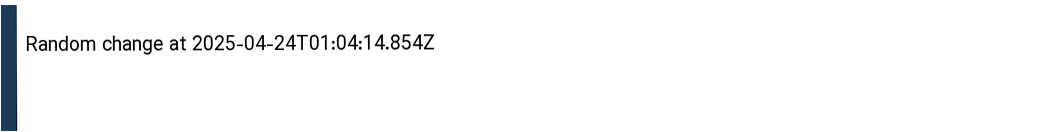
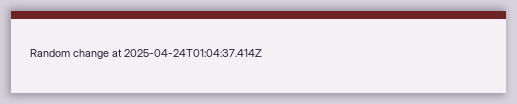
[190,34,435,51] 2025-04-24T01:04:14.854Z -> [124,49,262,57] 2025-04-24T01:04:37.414Z

